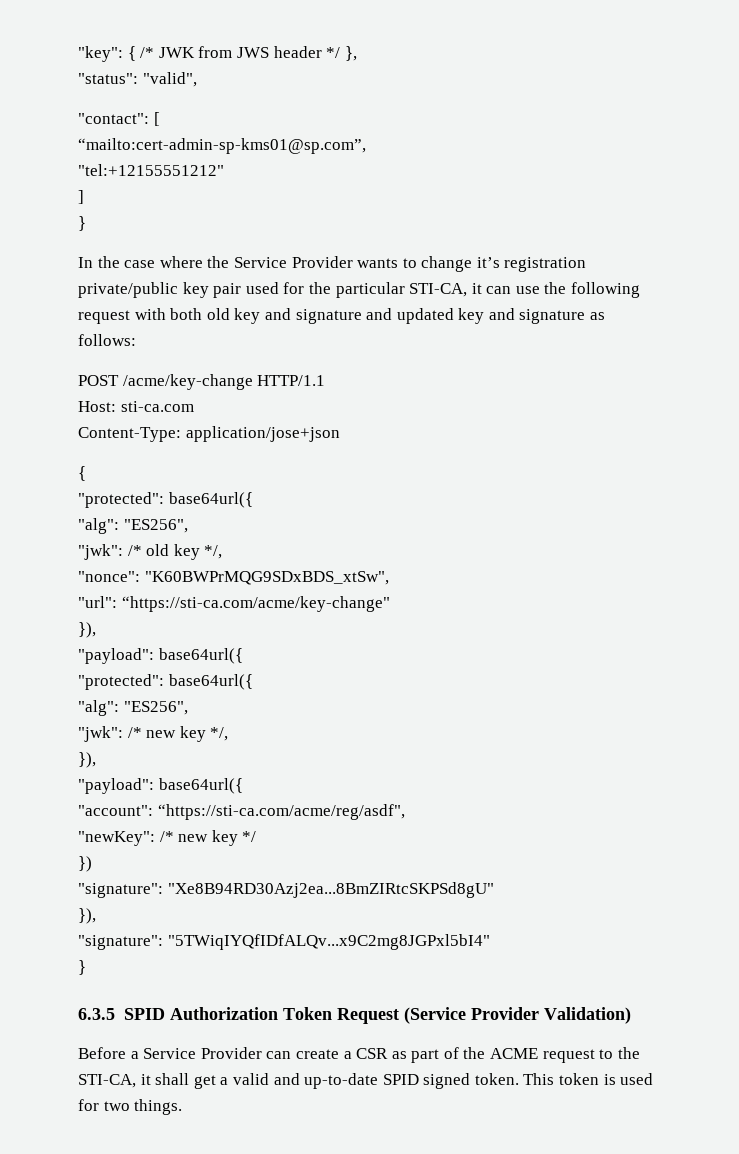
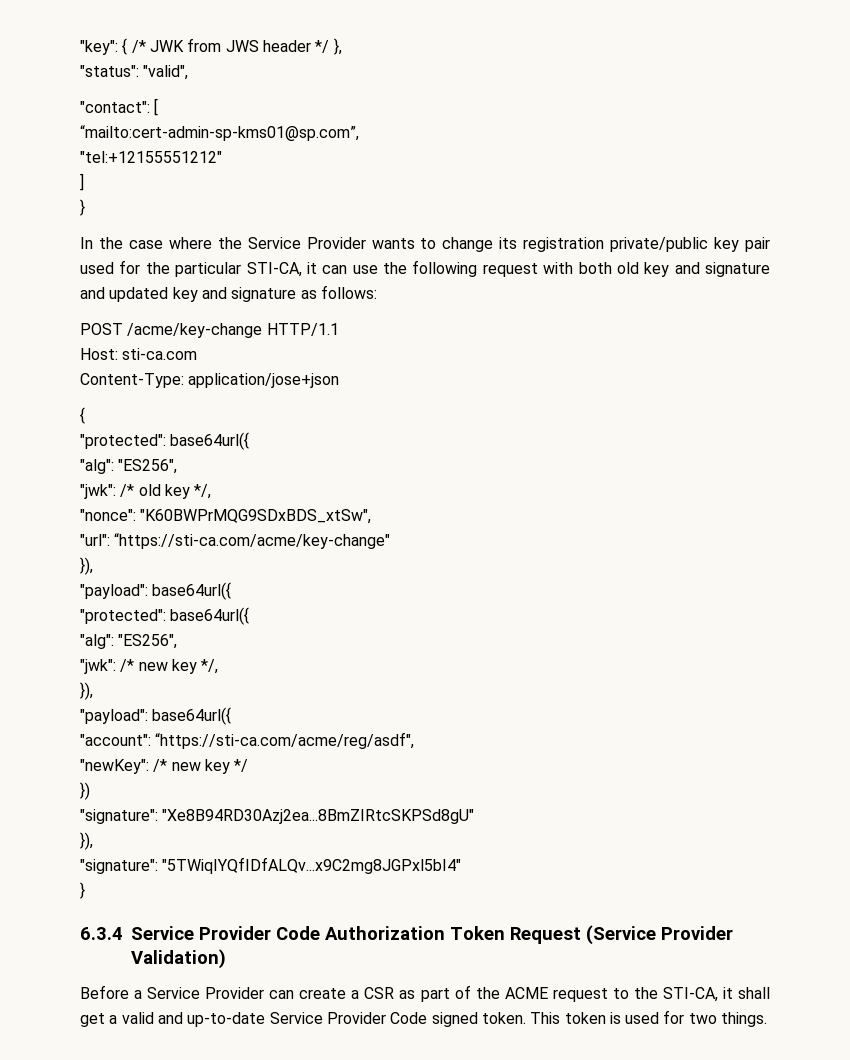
[476,257,500,268] it’s -> [499,237,518,249] its
[78,1008,165,1020] 6.3.5 SPID -> [80,926,320,940] 6.3.4 Service Provider Code
[382,1074,419,1085] SPID -> [269,1012,428,1024] Service Provider Code

